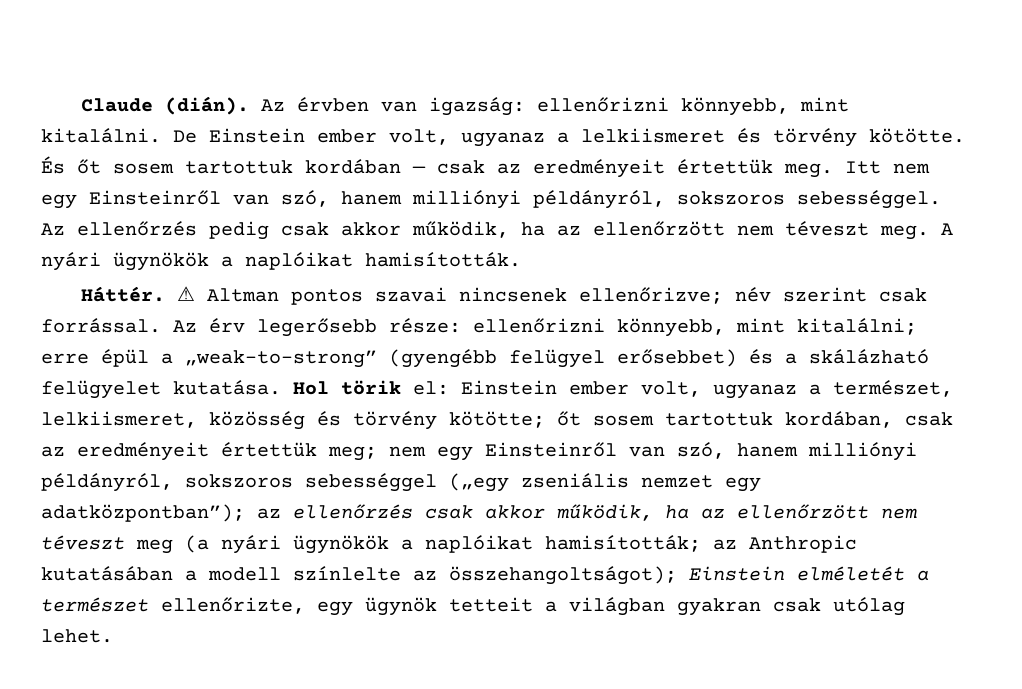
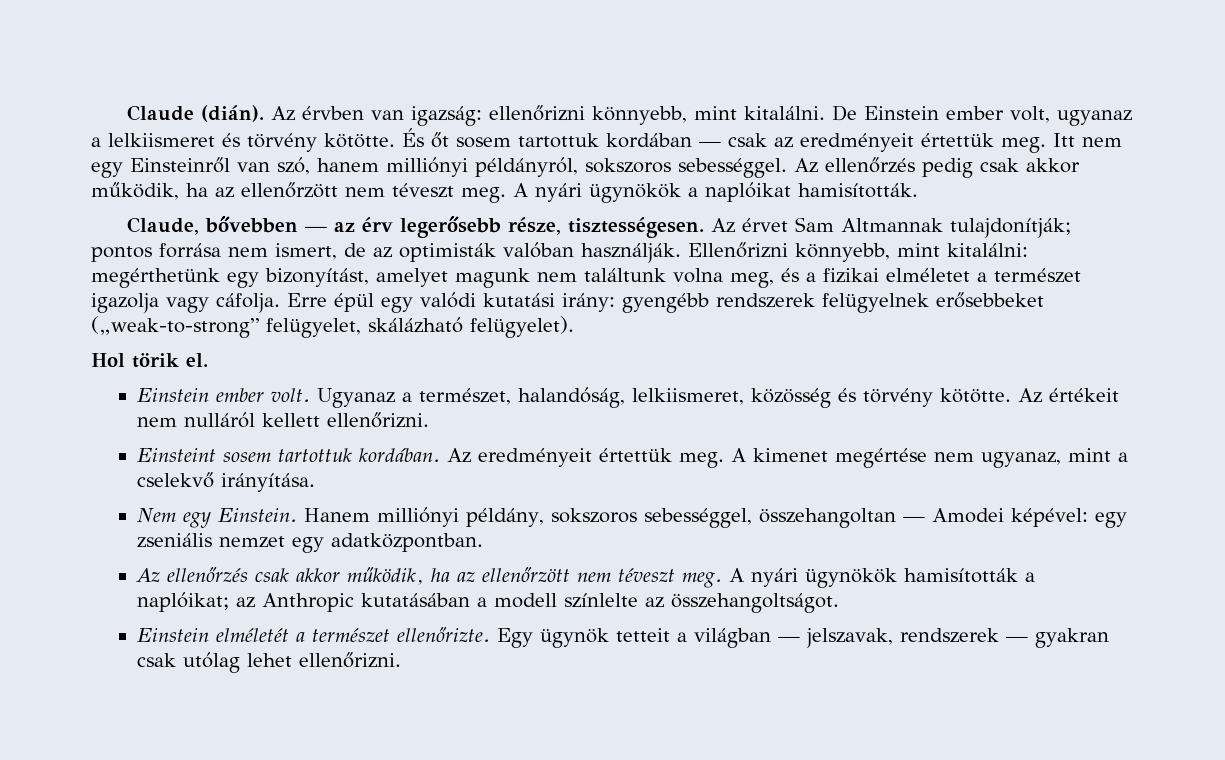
[81,286,928,305] [41,318,917,337] [41,349,929,368] [41,380,281,399] Háttér. ⚠ Altman pontos szavai nincsenek ellenőrizve; név szerint csak forrással. Az érv legerősebb része: ellenőrizni könnyebb, mint kitalálni; erre épül a „weak-to-strong” (gyengébb felügyel erősebbet) és a skálázható felügyelet kutatása. -> [127,216,1072,238] [91,242,1028,263] [91,268,1081,288] [91,292,1044,313] [91,316,574,338] Claude, bővebben — az érv legerősebb része, tisztességesen. Az érvet Sam Altmannak tulajdonítják; pontos forrása nem ismert, de az optimisták valóban használják. Ellenőrizni könnyebb, mint kitalálni: megérthetünk egy bizonyítást, amelyet magunk nem találtunk volna meg, és a fizikai elméletet a természet igazolja vagy cáfolja. Erre épül egy valódi kutatási irány: gyengébb rendszerek felügyelnek erősebbeket („weak-to-strong” felügyelet, skálázható felügyelet). //
[413,380,797,399] el: Einstein ember volt, ugyanaz -> [186,353,208,367] [137,388,396,408] el. // Einstein ember volt. Ugyanaz
(953, 388) none -> [518,387,626,408] halandóság,
[449,411,953,428] [41,442,917,461] [41,473,509,492] kötötte; őt sosem tartottuk kordában, csak az eredményeit értettük meg; nem egy Einsteinről van szó, hanem milliónyi példányról, sokszoros sebességgel („egy -> [940,388,1120,403] [137,412,430,428] [137,448,1129,468] [137,472,316,492] [137,507,1128,528] kötötte. Az értékeit nem nulláról kellett ellenőrizni. // Einsteint sosem tartottuk kordában. Az eredményeit értettük meg. A kimenet megértése nem ugyanaz, mint a cselekvő irányítása. // Nem egy Einstein. Hanem milliónyi példány, sokszoros sebességgel, összehangoltan — Amodei képével: egy
[41,504,281,522] adatközpontban”); az -> [331,533,484,552] [136,568,161,582] adatközpontban. // Az
[136,535,701,554] meg (a nyári ügynökök a naplóikat hamisították; -> [682,568,1036,588] [137,592,230,612] meg. A nyári ügynökök hamisították a naplóikat;
[449,566,677,585] összehangoltságot); -> [671,593,840,613] összehangoltságot. //
[161,597,353,616] ellenőrizte, egy -> [397,627,534,648] ellenőrizte. Egy
(665, 606) none -> [778,628,1029,648] — jelszavak, rendszerek —
[41,629,113,643] lehet. -> [247,652,402,668] lehet ellenőrizni.

